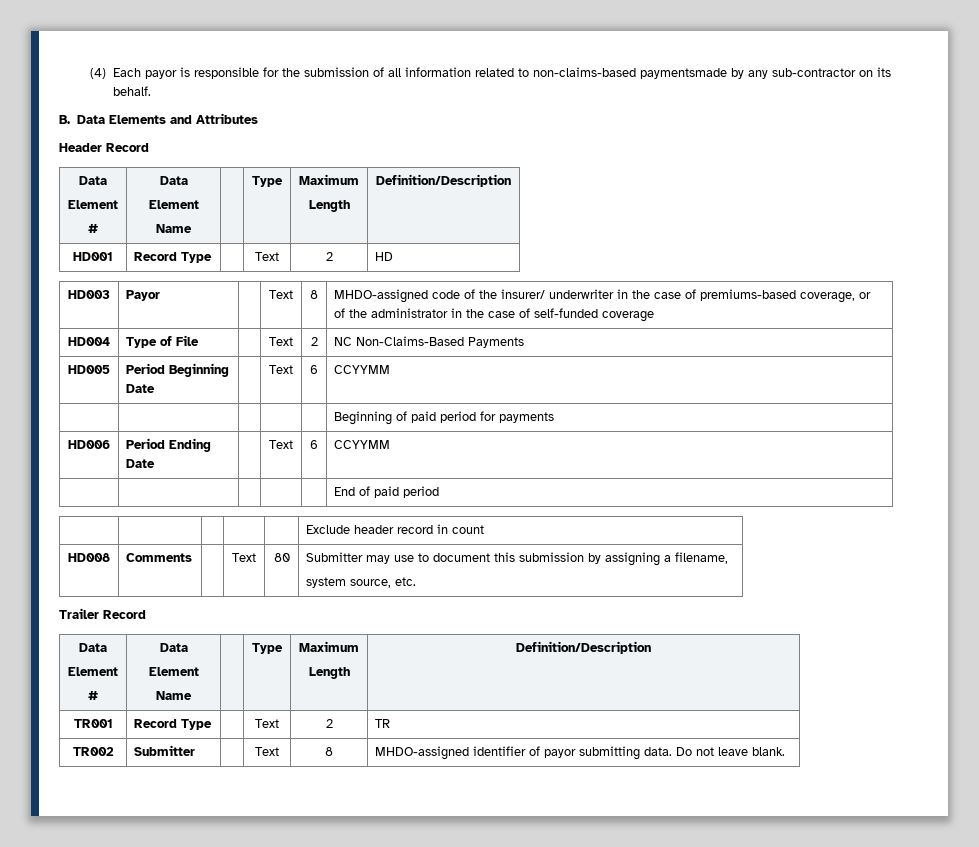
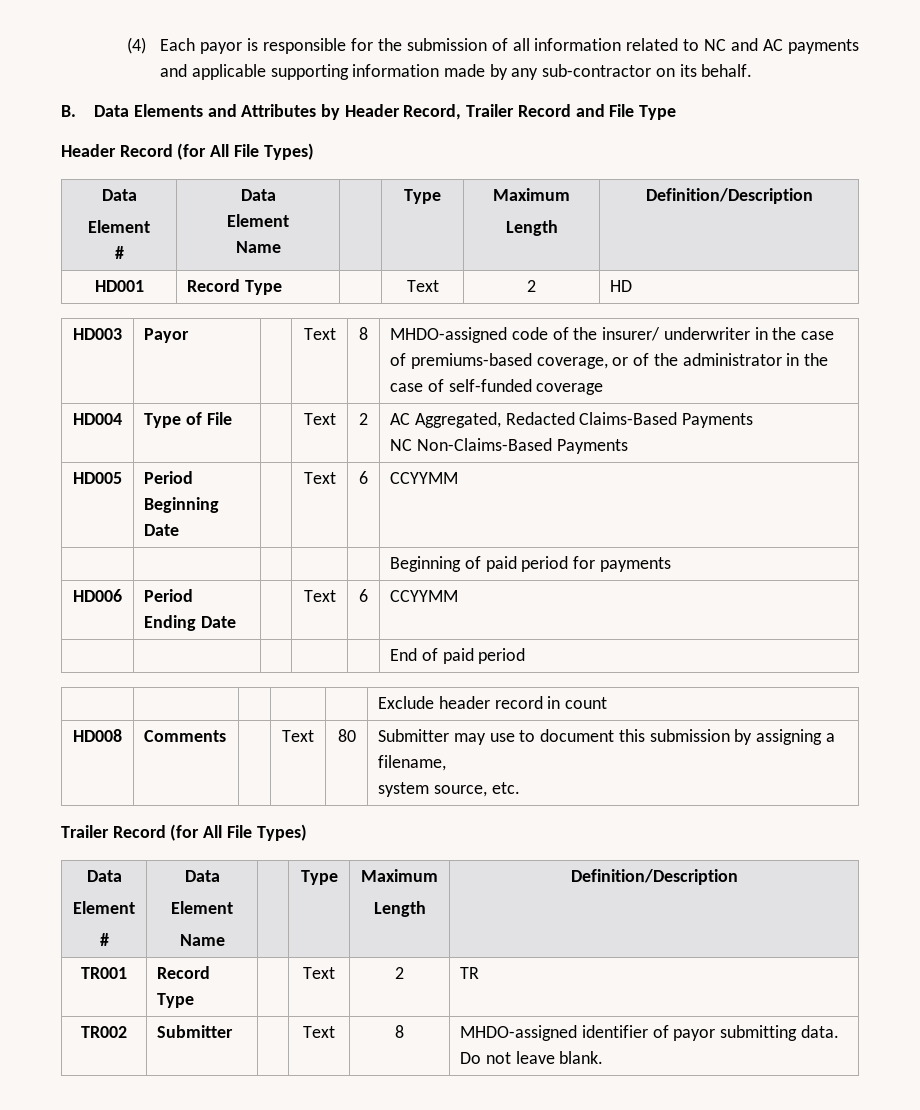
[532,67,727,79] non-claims-based paymentsmade -> [704,38,859,54] [160,64,486,80] NC and AC payments and applicable supporting information made
[59,143,149,152] // Header Record -> [320,104,677,120] [61,143,314,160] by Header Record, Trailer Record and File Type // Header Record (for All File Types)
(318, 341) none -> [390,412,754,428] AC Aggregated, Redacted Claims-Based Payments //
(146, 614) none -> [170,824,307,841] (for All File Types)

